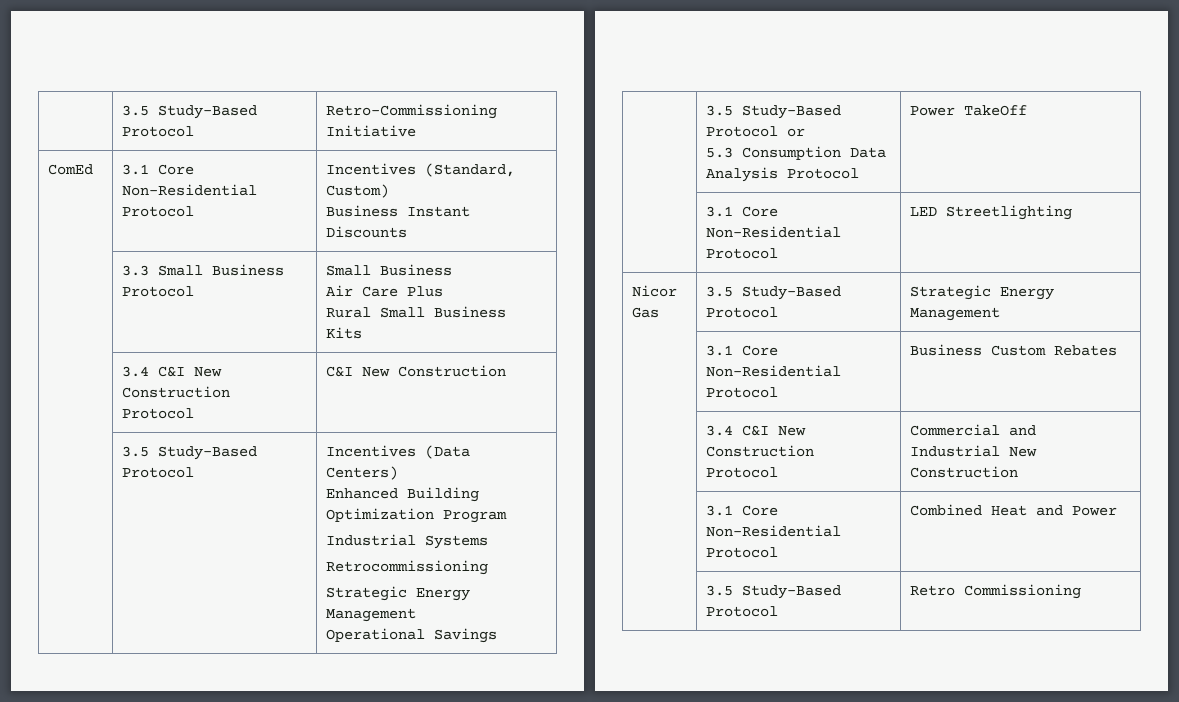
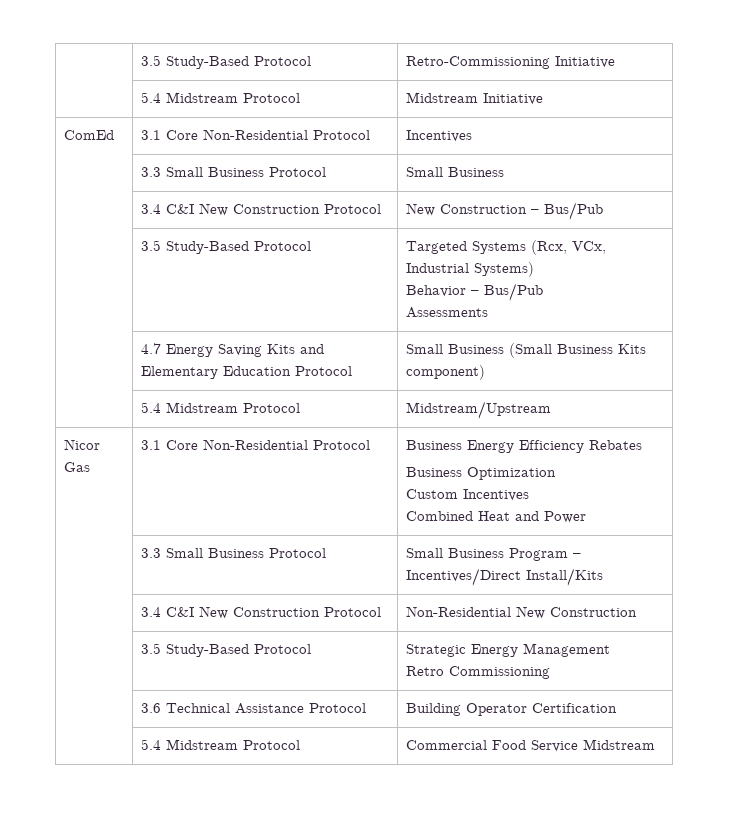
(417, 131) none -> [141,92,301,103] [406,92,544,105] // | 5.4 Midstream Protocol | Midstream Initiative
[425,163,516,177] [326,184,390,198] [326,205,471,217] [326,226,408,238] [122,264,285,276] [122,286,195,297] [326,264,453,276] [326,285,444,297] [326,306,507,318] [326,327,363,339] [122,366,223,377] [122,386,231,398] [122,408,195,419] [326,365,507,377] [122,446,258,460] [122,467,195,478] [326,445,471,459] [326,466,399,480] [326,487,480,502] [326,508,508,523] [326,534,489,549] [326,560,489,575] [326,586,471,601] [326,608,417,622] [326,628,498,643] [706,105,842,119] [706,126,806,137] [706,146,887,160] [706,167,860,182] [910,105,1028,116] [706,206,779,217] [706,226,842,238] [706,248,779,259] [910,205,1073,220] [632,285,678,297] [632,307,660,318] [706,286,842,300] [706,307,779,318] [910,285,1055,300] [910,307,1001,321] [706,345,779,356] [706,365,842,377] [706,387,779,398] [910,344,1118,356] [706,425,807,436] [706,445,815,457] [706,467,779,478] [910,424,1037,436] [910,445,1038,457] [910,466,1019,478] [706,505,779,516] [706,525,842,537] [706,547,779,558] [910,504,1118,516] [706,585,842,599] [706,606,779,617] [910,584,1082,599] (Standard, Custom) // Business Instant Discounts // | 3.3 Small Business Protocol | Small Business // Air Care Plus // Rural Small Business Kits // | 3.4 C&I New Construction Protocol | C&I New Construction // | 3.5 Study-Based Protocol | Incentives (Data Centers) // Enhanced Building Optimization Program // Industrial Systems // Retrocommissioning // Strategic Energy Management // Operational Savings // | 3.5 Study-Based Protocol or // 5.3 Consumption Data Analysis Protocol | Power TakeOff // | 3.1 Core Non-Residential Protocol | LED Streetlighting // Nicor Gas | 3.5 Study-Based Protocol | Strategic Energy Management // | 3.1 Core Non-Residential Protocol | Business Custom Rebates // | 3.4 C&I New Construction Protocol | Commercial and Industrial New Construction // | 3.1 Core Non-Residential Protocol | Combined Heat and Power // | 3.5 Study-Based Protocol | Retro Commissioning -> [141,167,327,177] [406,167,505,177] [141,203,382,216] [406,202,604,220] [141,240,312,254] [406,240,607,255] [406,262,535,277] [406,283,544,301] [406,307,489,318] [141,343,325,357] [141,366,353,379] [406,343,647,358] [406,365,486,380] [141,402,301,413] [406,401,552,419] [64,439,101,450] [64,462,91,472] [141,439,371,450] [406,440,643,453] [406,467,557,480] [406,489,530,501] [406,511,587,523] [141,548,327,558] [406,548,582,561] [406,568,604,586] [141,606,382,619] [406,606,638,619] [141,643,312,657] [406,643,611,657] [406,666,551,679] [141,703,367,714] [406,703,618,716] [141,739,301,750] [406,739,656,752] // | 3.3 Small Business Protocol | Small Business // | 3.4 C&I New Construction Protocol | New Construction – Bus/Pub // | 3.5 Study-Based Protocol | Targeted Systems (Rcx, VCx, Industrial Systems) // Behavior – Bus/Pub // Assessments // | 4.7 Energy Saving Kits and Elementary Education Protocol | Small Business (Small Business Kits component) // | 5.4 Midstream Protocol | Midstream/Upstream // Nicor Gas | 3.1 Core Non-Residential Protocol | Business Energy Efficiency Rebates // Business Optimization // Custom Incentives // Combined Heat and Power // | 3.3 Small Business Protocol | Small Business Program – Incentives/Direct Install/Kits // | 3.4 C&I New Construction Protocol | Non-Residential New Construction // | 3.5 Study-Based Protocol | Strategic Energy Management // Retro Commissioning // | 3.6 Technical Assistance Protocol | Building Operator Certification // | 5.4 Midstream Protocol | Commercial Food Service Midstream

